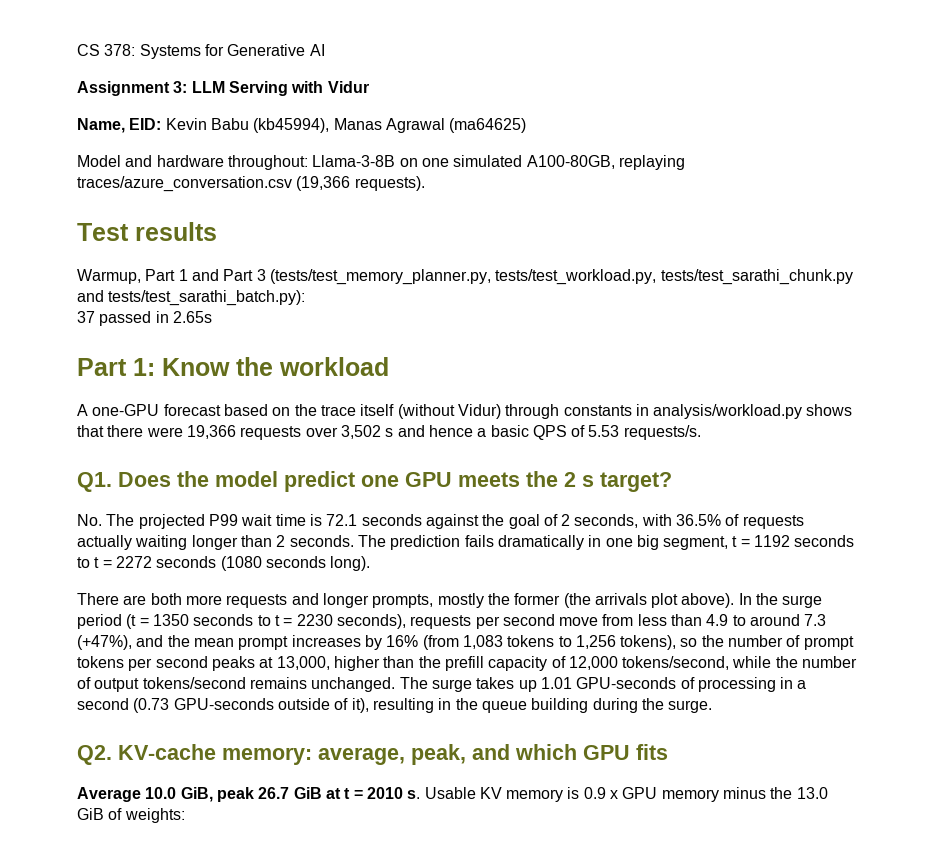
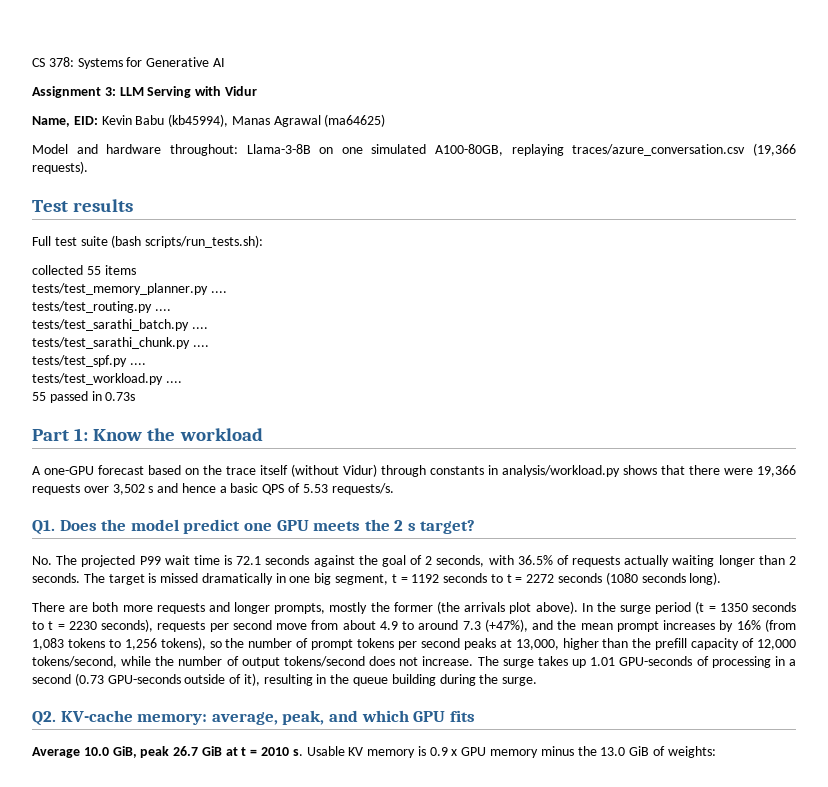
[77,269,853,285] [77,290,306,306] [77,311,95,323] Warmup, Part 1 and Part 3 (tests/test_memory_planner.py, tests/test_workload.py, tests/test_sarathi_chunk.py and tests/test_sarathi_batch.py): // 37 -> [32,235,264,248] [32,265,136,275] [32,283,227,295] [32,301,171,313] [32,319,208,331] [32,337,209,349] [32,355,146,367] [32,373,182,385] [32,392,46,401] Full test suite (bash scripts/run_tests.sh): // collected 55 items // tests/test_memory_planner.py .... // tests/test_routing.py .... // tests/test_sarathi_batch.py .... // tests/test_sarathi_chunk.py .... // tests/test_spf.py .... // tests/test_workload.py .... // 55
[172,311,212,323] 2.65s -> [105,392,136,401] 0.73s
[390,535,494,550] prediction fails -> [108,573,199,585] target is missed
[637,614,703,626] less than -> [342,620,376,630] about
[249,677,396,692] remains unchanged. -> [369,656,474,666] does not increase.

